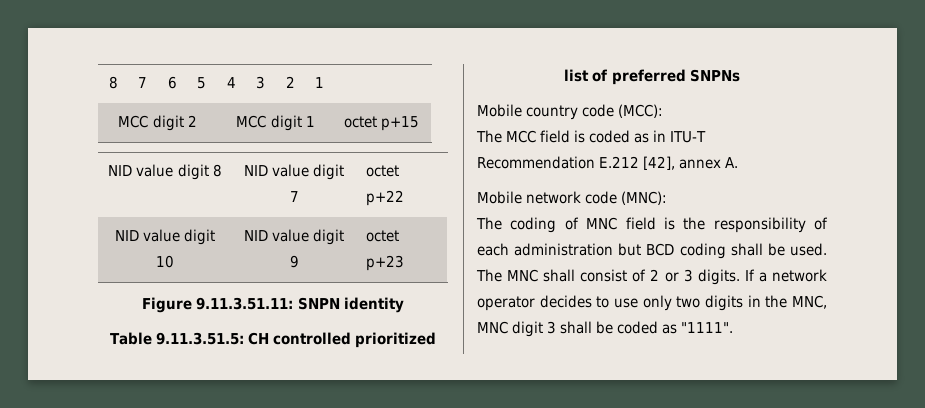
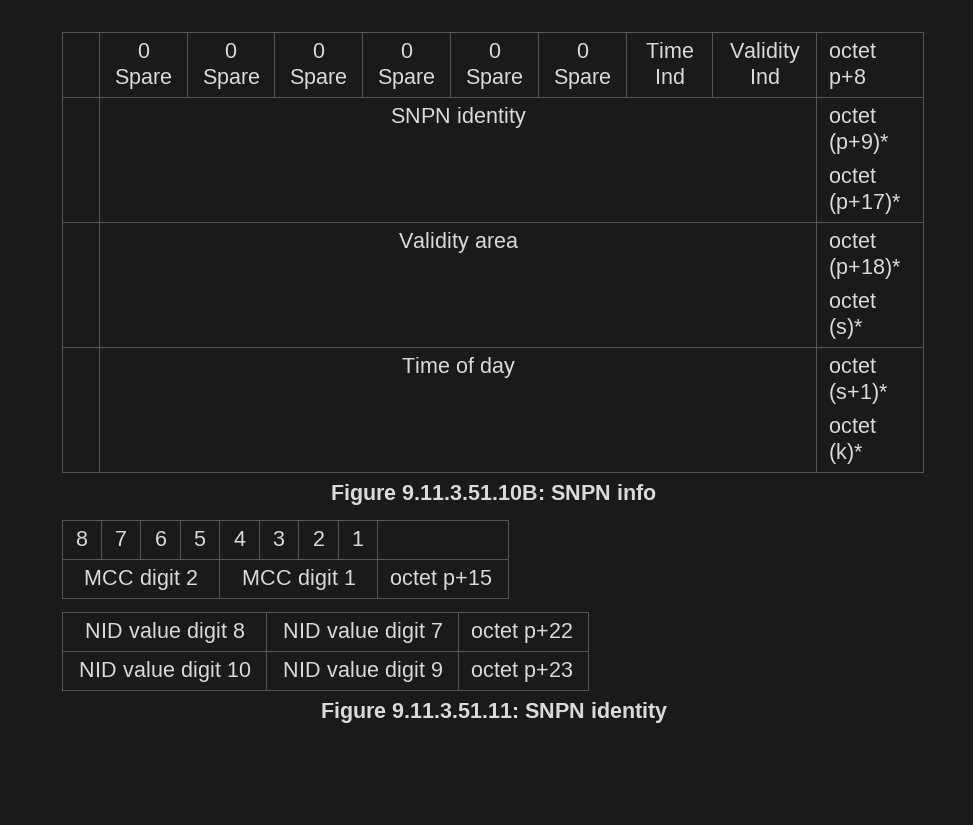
(108, 82) none -> [137,43,150,58] [115,69,172,89] [225,43,237,58] [202,69,260,89] [312,43,325,58] [290,69,347,89] [400,43,413,58] [378,69,435,89] [488,43,501,58] [466,69,523,89] [576,43,589,58] [554,69,611,89] [645,42,694,58] [654,68,685,84] [729,42,800,63] [749,68,780,84] [829,43,877,58] [829,69,867,89] [390,107,526,128] [829,108,877,123] [829,133,890,154] [829,168,877,183] [829,193,902,214] [398,232,518,253] [829,233,877,248] [829,258,902,279] [829,293,877,308] [829,318,864,339] [401,357,515,378] [829,358,877,373] [829,383,889,404] [829,418,877,433] [829,443,864,464] [331,484,656,505] | 0 Spare | 0 Spare | 0 Spare | 0 Spare | 0 Spare | 0 Spare | Time Ind | Validity Ind | octet p+8 // | SNPN identity | octet (p+9)* // octet (p+17)* // | Validity area | octet (p+18)* // octet (s)* // | Time of day | octet (s+1)* // octet (k)* // Figure 9.11.3.51.10B: SNPN info //
[109,332,437,348] [564,69,740,85] [477,104,664,120] [476,130,707,143] [477,156,739,170] [477,191,668,205] [476,217,828,233] [477,243,827,259] [476,269,827,285] [477,295,827,311] [477,321,734,337] // Table 9.11.3.51.5: CH controlled prioritized list of preferred SNPNs // Mobile country code (MCC): // The MCC field is coded as in ITU-T Recommendation E.212 [42], annex A. // Mobile network code (MNC): // The coding of MNC field is the responsibility of each administration but BCD coding shall be used. The MNC shall consist of 2 or 3 digits. If a network operator decides to use only two digits in the MNC, MNC digit 3 shall be coded as "1111". -> (667, 712) none

